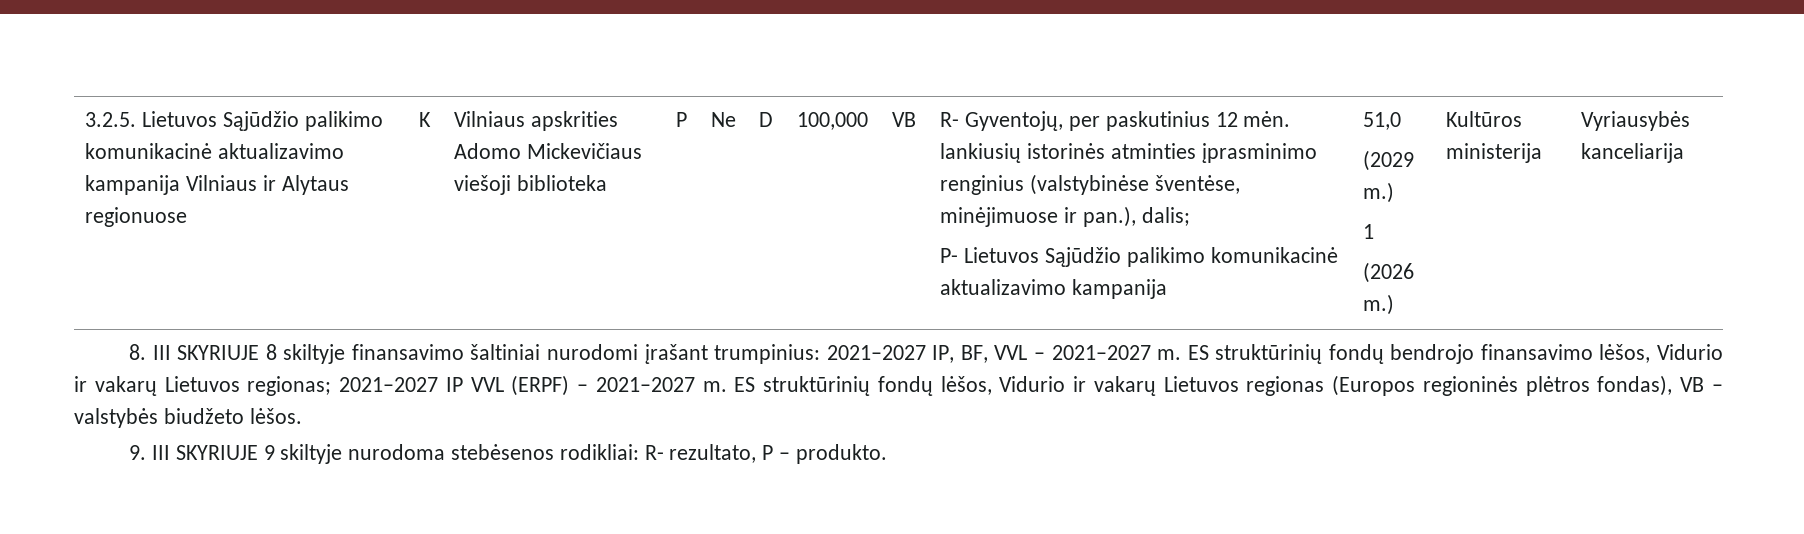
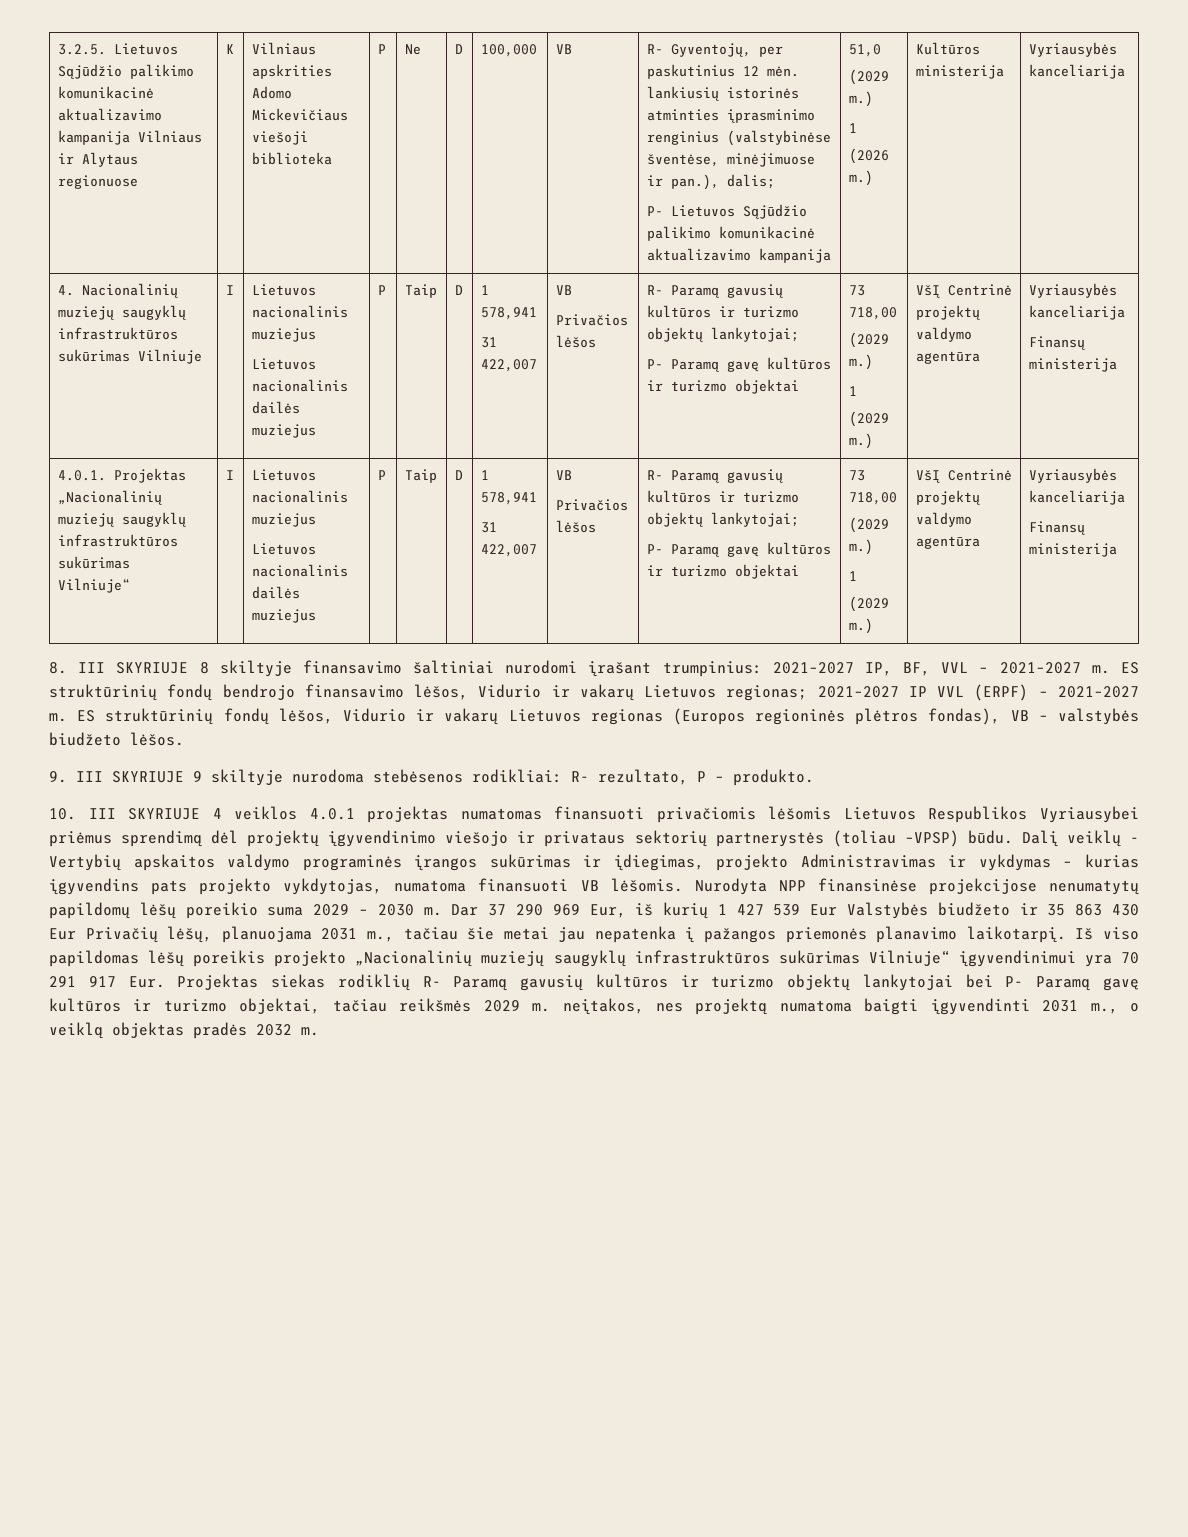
(1685, 153) none -> [57,283,178,298] [57,305,186,320] [57,327,178,340] [57,349,202,364] [225,285,234,295] [251,284,316,296] [251,305,348,318] [251,328,316,342] [251,358,316,370] [251,379,348,392] [251,401,300,414] [251,424,316,438] [377,285,386,295] [404,284,437,298] [454,285,463,295] [480,285,489,295] [480,307,537,320] [480,337,497,348] [480,359,537,372] [555,285,572,295] [555,314,628,326] [555,335,596,348] [646,284,783,298] [646,305,799,318] [646,327,799,342] [646,357,831,372] [646,379,799,394] [848,285,865,296] [848,307,897,320] [848,332,889,348] [848,354,873,370] [848,386,857,396] [848,411,889,427] [848,433,873,449] [915,284,1012,298] [915,305,980,320] [915,327,972,342] [915,351,980,364] [1028,283,1117,298] [1028,305,1125,320] [1028,336,1085,350] [1028,358,1117,372] [57,468,186,483] [57,490,162,505] [57,512,186,527] [57,534,178,547] [57,556,130,569] [57,578,130,593] [225,470,234,480] [251,469,316,481] [251,490,348,503] [251,513,316,527] [251,543,316,555] [251,564,348,577] [251,586,300,599] [251,609,316,623] [377,470,386,480] [404,469,437,483] [454,470,463,480] [480,470,489,480] [480,492,537,505] [480,522,497,533] [480,544,537,557] [555,470,572,480] [555,499,628,511] [555,520,596,533] [646,469,783,483] [646,490,799,503] [646,512,799,527] [646,542,831,557] [646,564,799,579] [848,470,865,481] [848,492,897,505] [848,517,889,533] [848,539,873,555] [848,571,857,581] [848,596,889,612] [848,618,873,634] [915,469,1012,483] [915,490,980,505] [915,512,972,527] [915,536,980,549] [1028,468,1117,483] [1028,490,1125,505] [1028,521,1085,535] [1028,543,1117,557] // 4. Nacionalinių muziejų saugyklų infrastruktūros sukūrimas Vilniuje | I | Lietuvos nacionalinis muziejus // Lietuvos nacionalinis dailės muziejus | P | Taip | D | 1 578,941 // 31 422,007 | VB // Privačios lėšos | R- Paramą gavusių kultūros ir turizmo objektų lankytojai; // P- Paramą gavę kultūros ir turizmo objektai | 73 718,00 // (2029 m.) // 1 // (2029 m.) | VšĮ Centrinė projektų valdymo agentūra | Vyriausybės kanceliarija // Finansų ministerija // 4.0.1. Projektas „Nacionalinių muziejų saugyklų infrastruktūros sukūrimas Vilniuje“ | I | Lietuvos nacionalinis muziejus // Lietuvos nacionalinis dailės muziejus | P | Taip | D | 1 578,941 // 31 422,007 | VB // Privačios lėšos | R- Paramą gavusių kultūros ir turizmo objektų lankytojai; // P- Paramą gavę kultūros ir turizmo objektai | 73 718,00 // (2029 m.) // 1 // (2029 m.) | VšĮ Centrinė projektų valdymo agentūra | Vyriausybės kanceliarija // Finansų ministerija
(887, 454) none -> [49,806,1139,823] [49,830,1140,847] [49,854,1139,871] [49,878,1140,895] [49,902,1139,919] [49,926,1139,943] [49,950,1139,967] [49,974,1139,991] [49,998,1139,1015] [49,1022,319,1039] // 10. III SKYRIUJE 4 veiklos 4.0.1 projektas numatomas finansuoti privačiomis lėšomis Lietuvos Respublikos Vyriausybei priėmus sprendimą dėl projektų įgyvendinimo viešojo ir privataus sektorių partnerystės (toliau –VPSP) būdu. Dalį veiklų - Vertybių apskaitos valdymo programinės įrangos sukūrimas ir įdiegimas, projekto Administravimas ir vykdymas – kurias įgyvendins pats projekto vykdytojas, numatoma finansuoti VB lėšomis. Nurodyta NPP finansinėse projekcijose nenumatytų papildomų lėšų poreikio suma 2029 – 2030 m. Dar 37 290 969 Eur, iš kurių 1 427 539 Eur Valstybės biudžeto ir 35 863 430 Eur Privačių lėšų, planuojama 2031 m., tačiau šie metai jau nepatenka į pažangos priemonės planavimo laikotarpį. Iš viso papildomas lėšų poreikis projekto „Nacionalinių muziejų saugyklų infrastruktūros sukūrimas Vilniuje“ įgyvendinimui yra 70 291 917 Eur. Projektas siekas rodiklių R- Paramą gavusių kultūros ir turizmo objektų lankytojai bei P- Paramą gavę kultūros ir turizmo objektai, tačiau reikšmės 2029 m. neįtakos, nes projektą numatoma baigti įgyvendinti 2031 m., o veiklą objektas pradės 2032 m.

